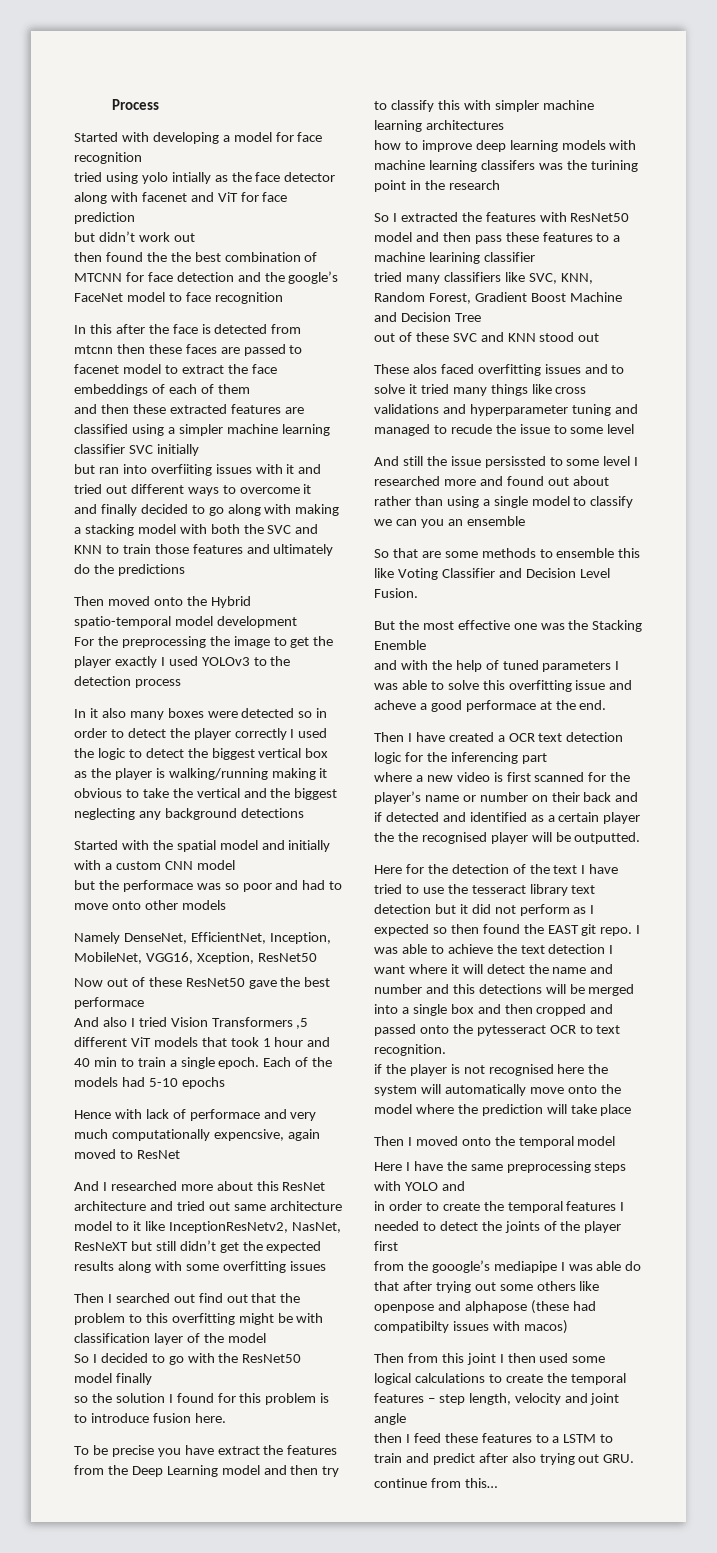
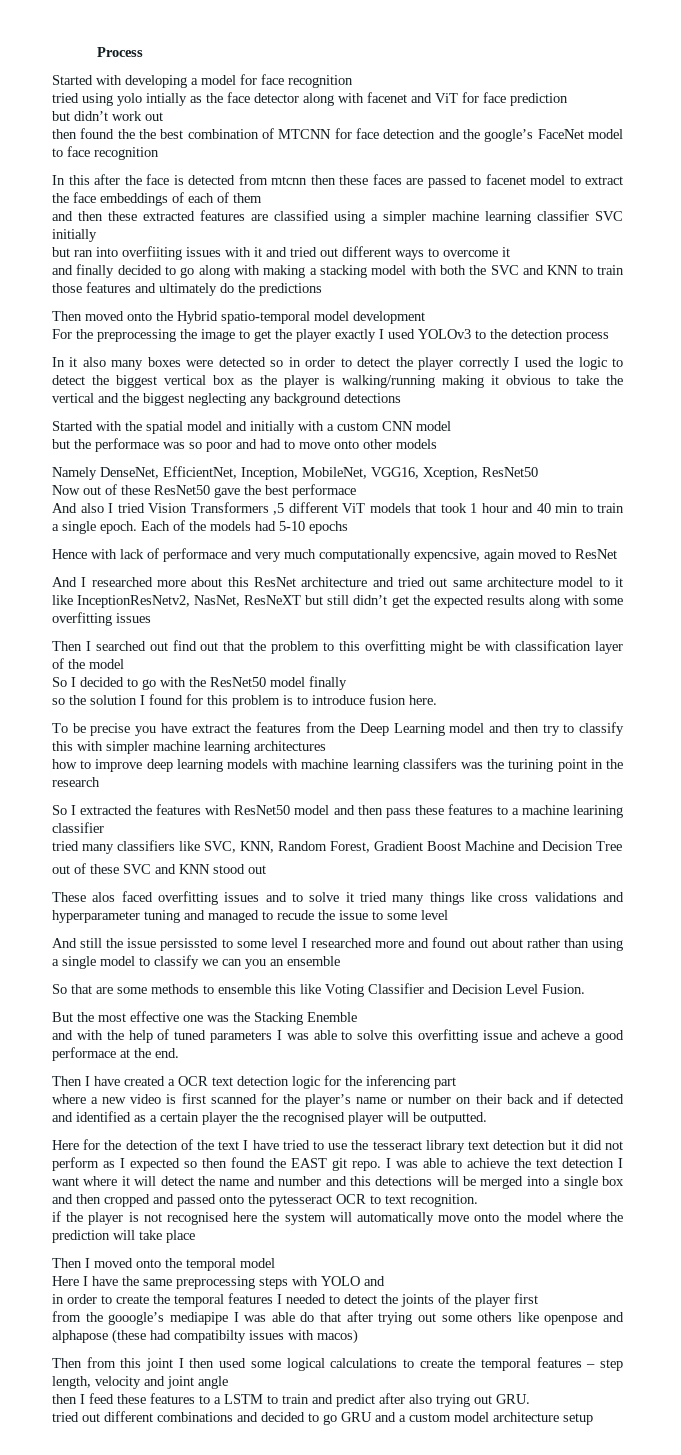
[374,1478,497,1488] continue from this… -> [52,1411,593,1425] tried out different combinations and decided to go GRU and a custom model architecture setup

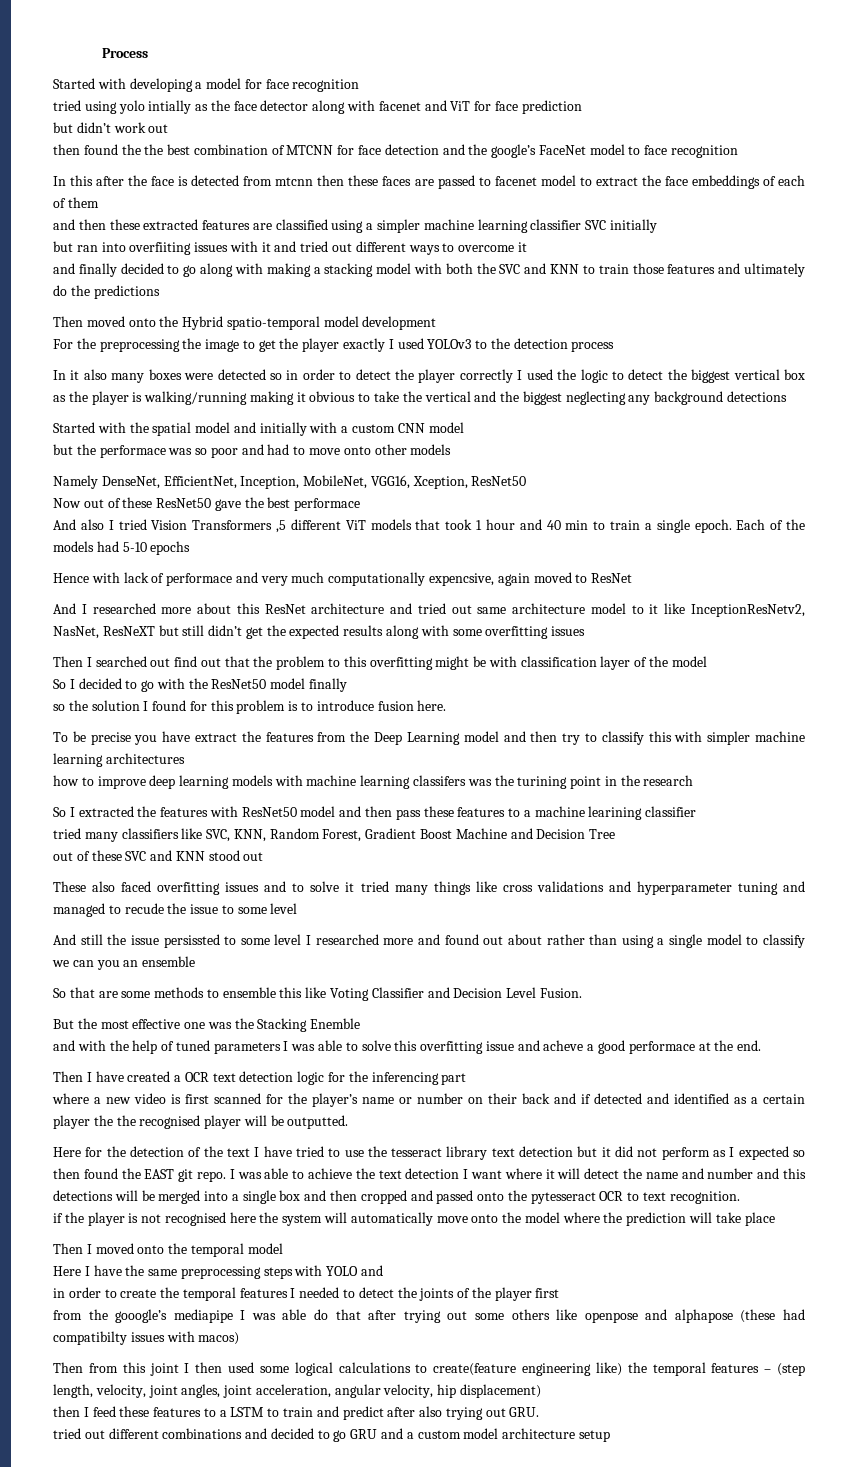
[92,892,116,902] alos -> [92,881,116,892] also
[419,1359,453,1368] create -> [433,1362,622,1376] create(feature engineering like)
[600,1359,623,1371] [52,1376,228,1389] step length, velocity and joint angle -> [777,1363,806,1376] [53,1384,542,1398] (step length, velocity, joint angles, joint acceleration, angular velocity, hip displacement)

